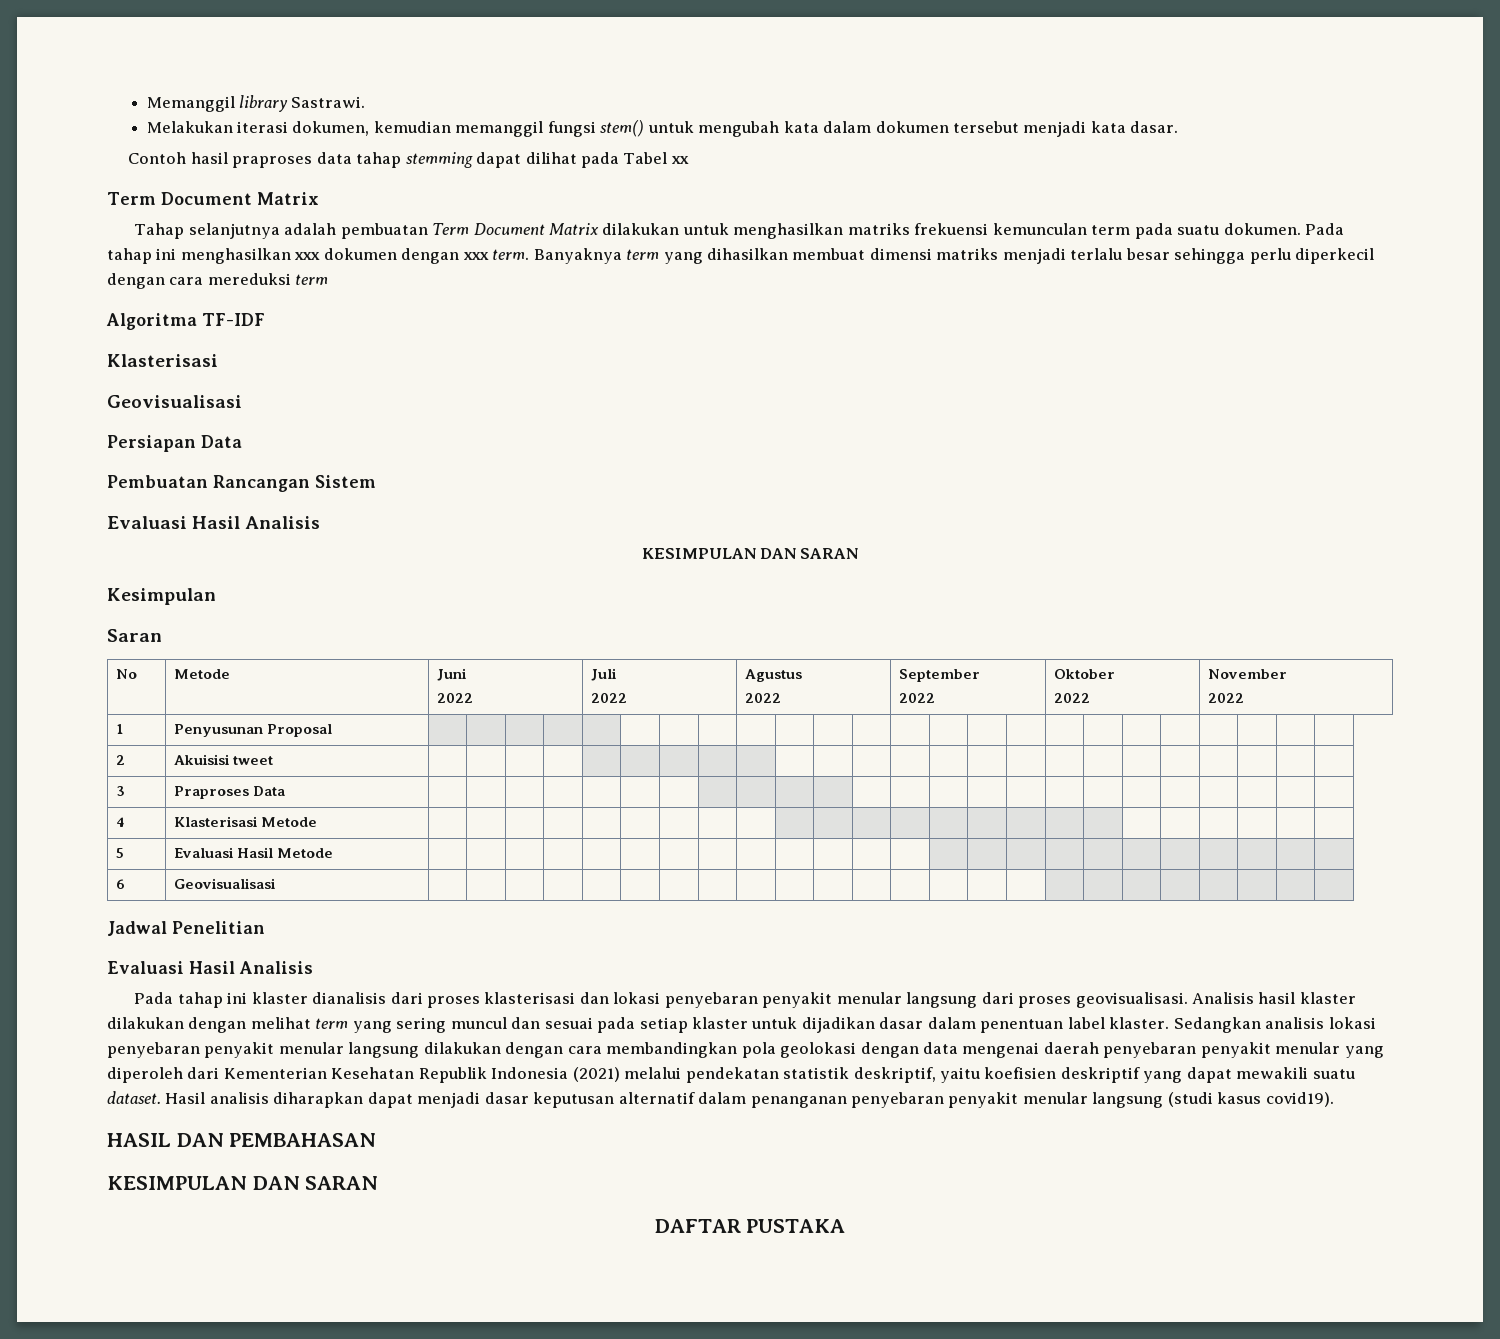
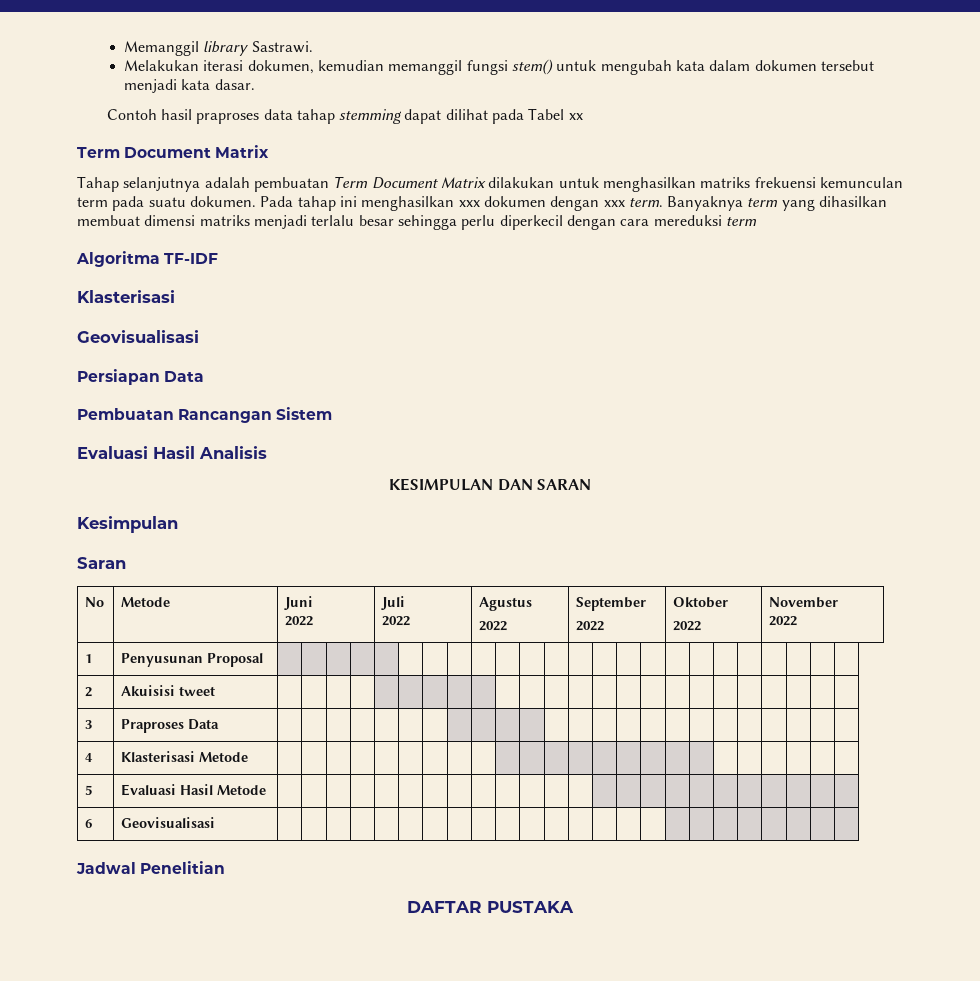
[107,961,313,974] [134,992,1356,1008] [107,1017,1376,1033] [107,1042,1384,1058] [107,1067,1355,1083] [107,1091,1334,1108] [107,1133,377,1147] [107,1176,379,1190] // Evaluasi Hasil Analisis // Pada tahap ini klaster dianalisis dari proses klasterisasi dan lokasi penyebaran penyakit menular langsung dari proses geovisualisasi. Analisis hasil klaster dilakukan dengan melihat term yang sering muncul dan sesuai pada setiap klaster untuk dijadikan dasar dalam penentuan label klaster. Sedangkan analisis lokasi penyebaran penyakit menular langsung dilakukan dengan cara membandingkan pola geolokasi dengan data mengenai daerah penyebaran penyakit menular yang diperoleh dari Kementerian Kesehatan Republik Indonesia (2021) melalui pendekatan statistik deskriptif, yaitu koefisien deskriptif yang dapat mewakili suatu dataset. Hasil analisis diharapkan dapat menjadi dasar keputusan alternatif dalam penanganan penyebaran penyakit menular langsung (studi kasus covid19). // HASIL DAN PEMBAHASAN // KESIMPULAN DAN SARAN -> (226, 867) none

